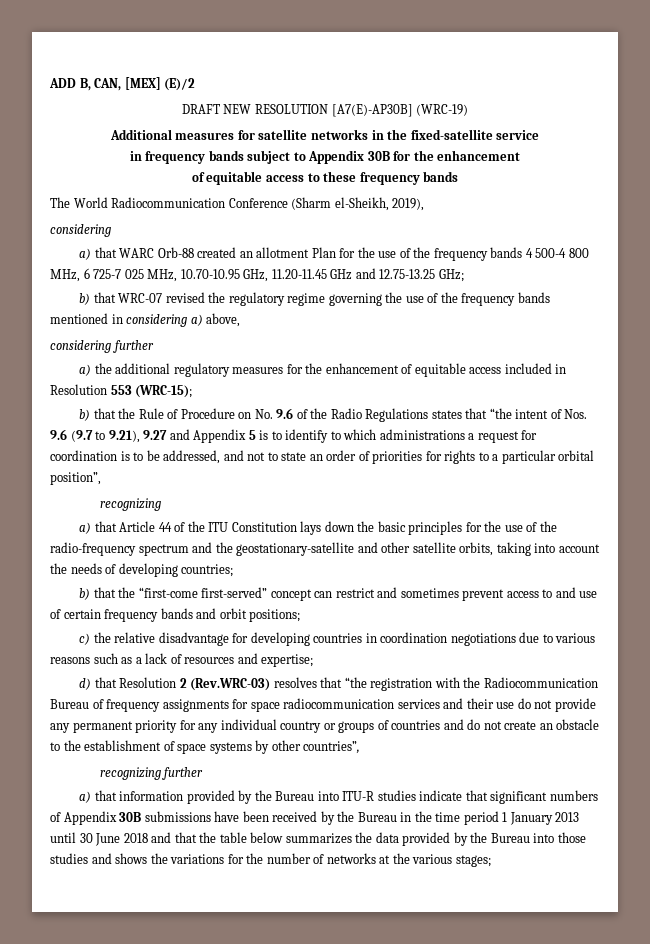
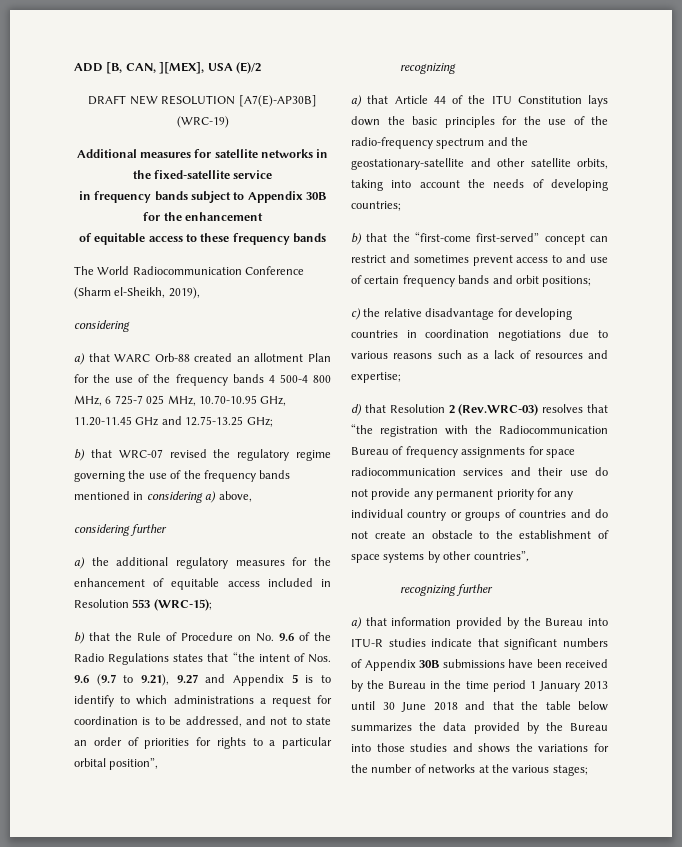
[79,77,161,91] B, CAN, [MEX] -> [106,62,233,74] [B, CAN, ][MEX], USA

